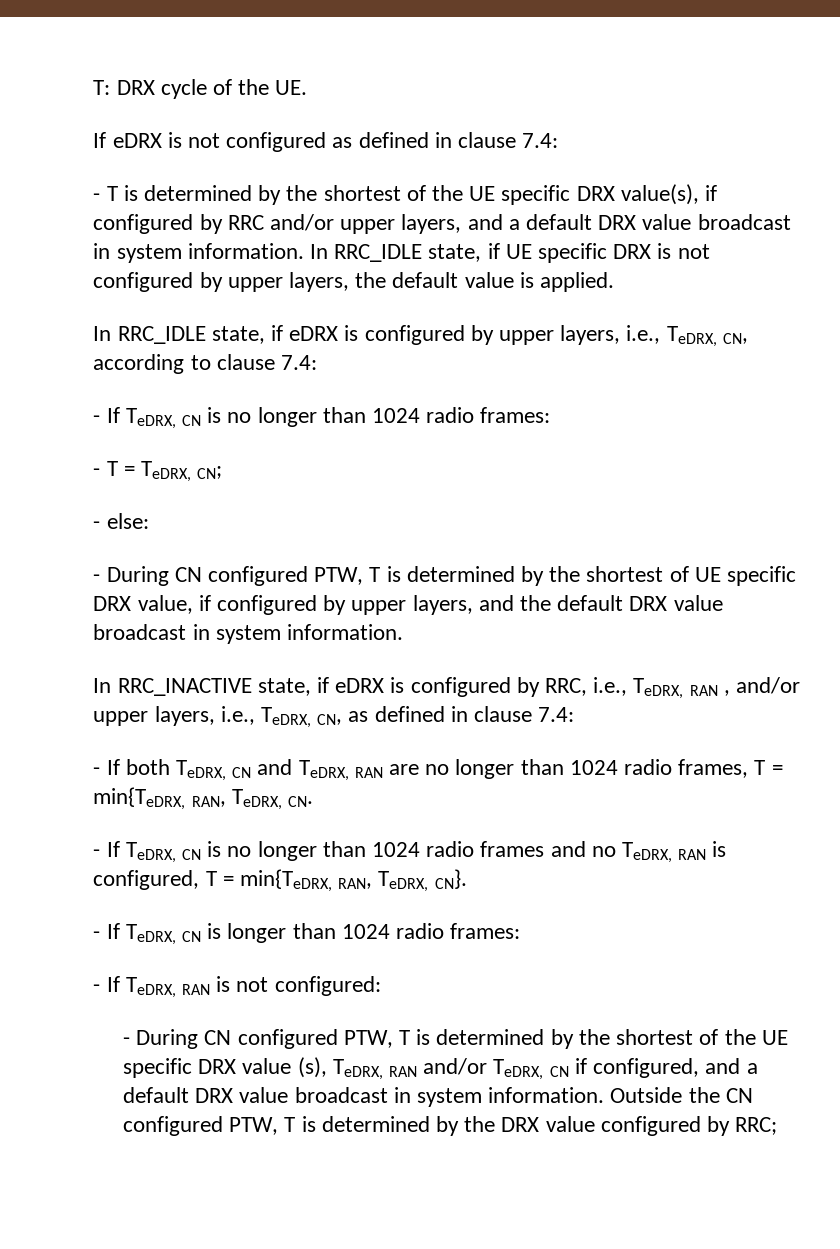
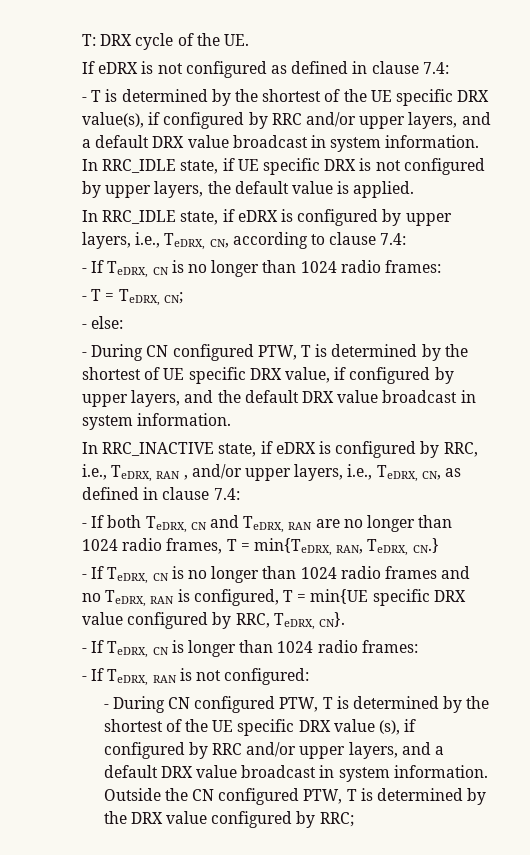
[287,796,313,807] CN. -> [412,538,439,553] CN.}
[239,869,373,892] min{TeDRX, RAN, -> [310,589,466,606] [82,612,270,629] min{UE specific DRX value configured by RRC,
[332,1058,700,1080] TeDRX, RAN and/or TeDRX, CN if configured, -> [404,719,417,732] [103,742,398,759] if configured by RRC and/or upper layers,

